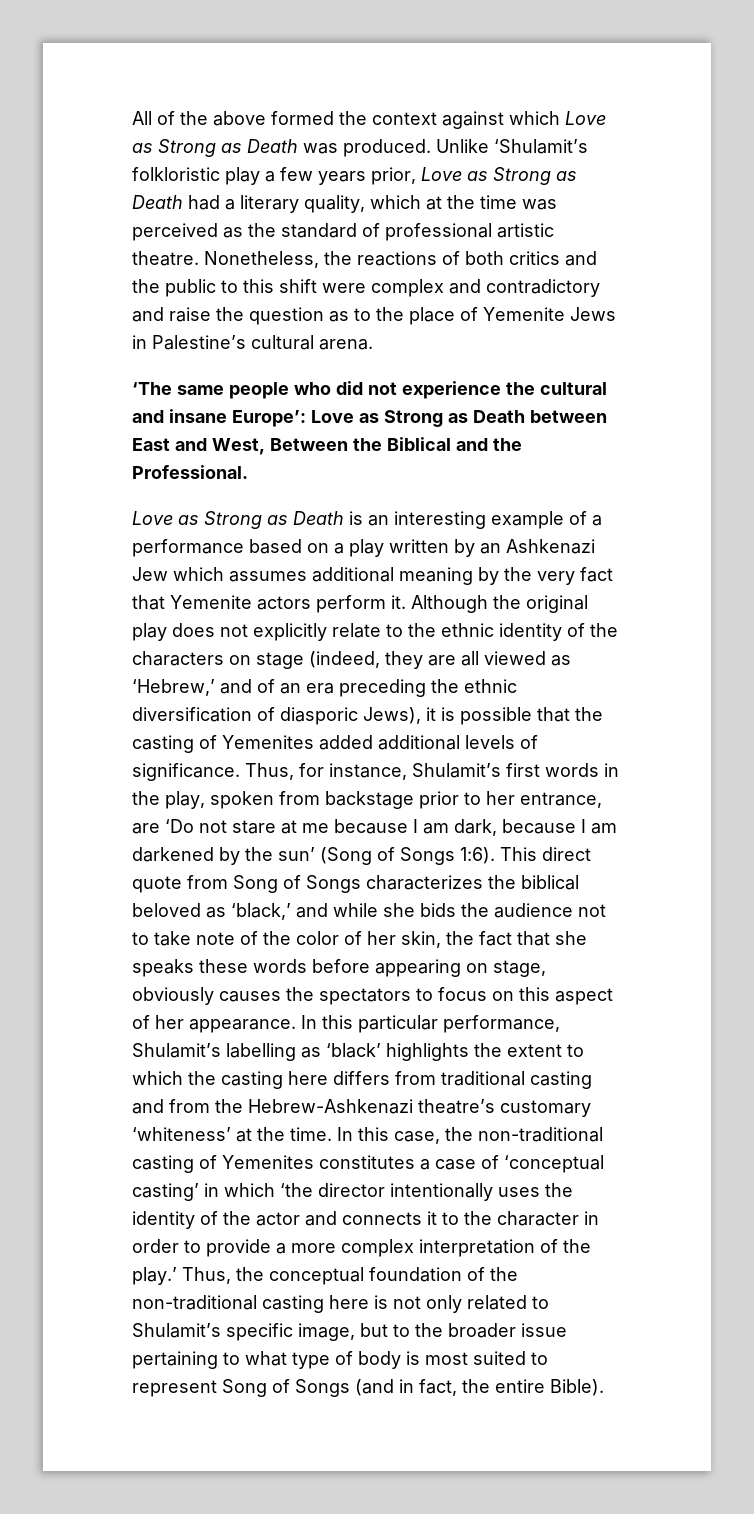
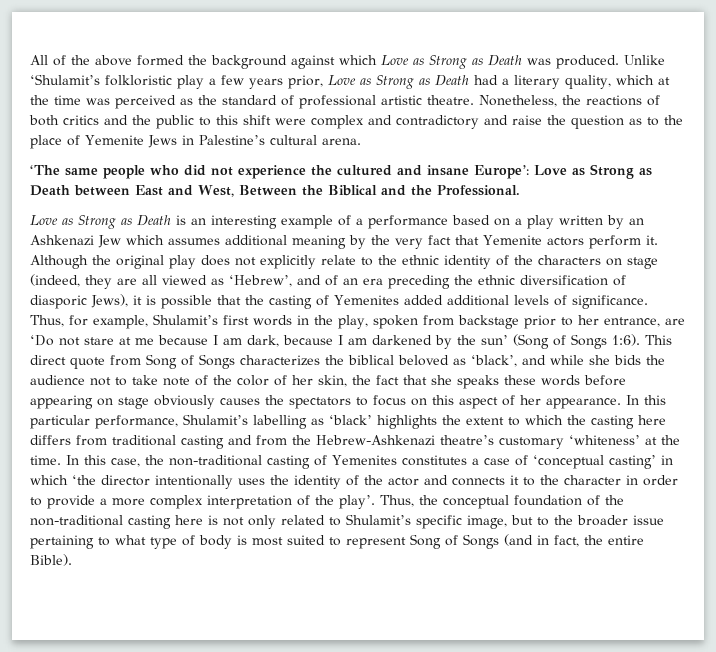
[372,112,437,125] context -> [211,55,287,69] background
[540,382,607,395] cultural -> [337,165,392,176] cultured
[132,679,215,696] ‘Hebrew,’ -> [229,275,292,287] ‘Hebrew’,
[329,763,407,780] instance, -> [93,315,148,329] example,
[231,903,291,920] ‘black,’ -> [471,355,517,367] ‘black’,
[493,960,546,977] stage, -> [118,397,149,409] stage
[132,1267,177,1285] play.’ -> [339,495,375,509] play’.

